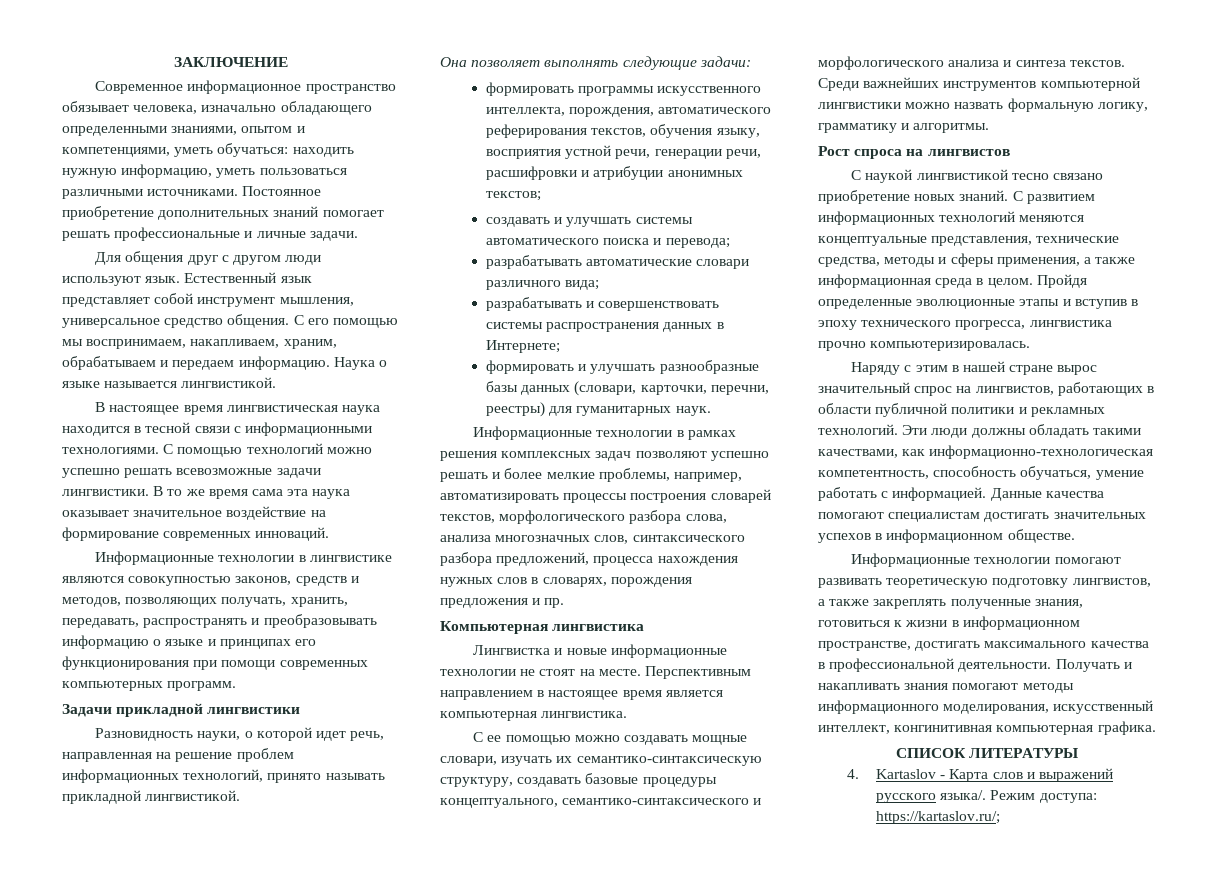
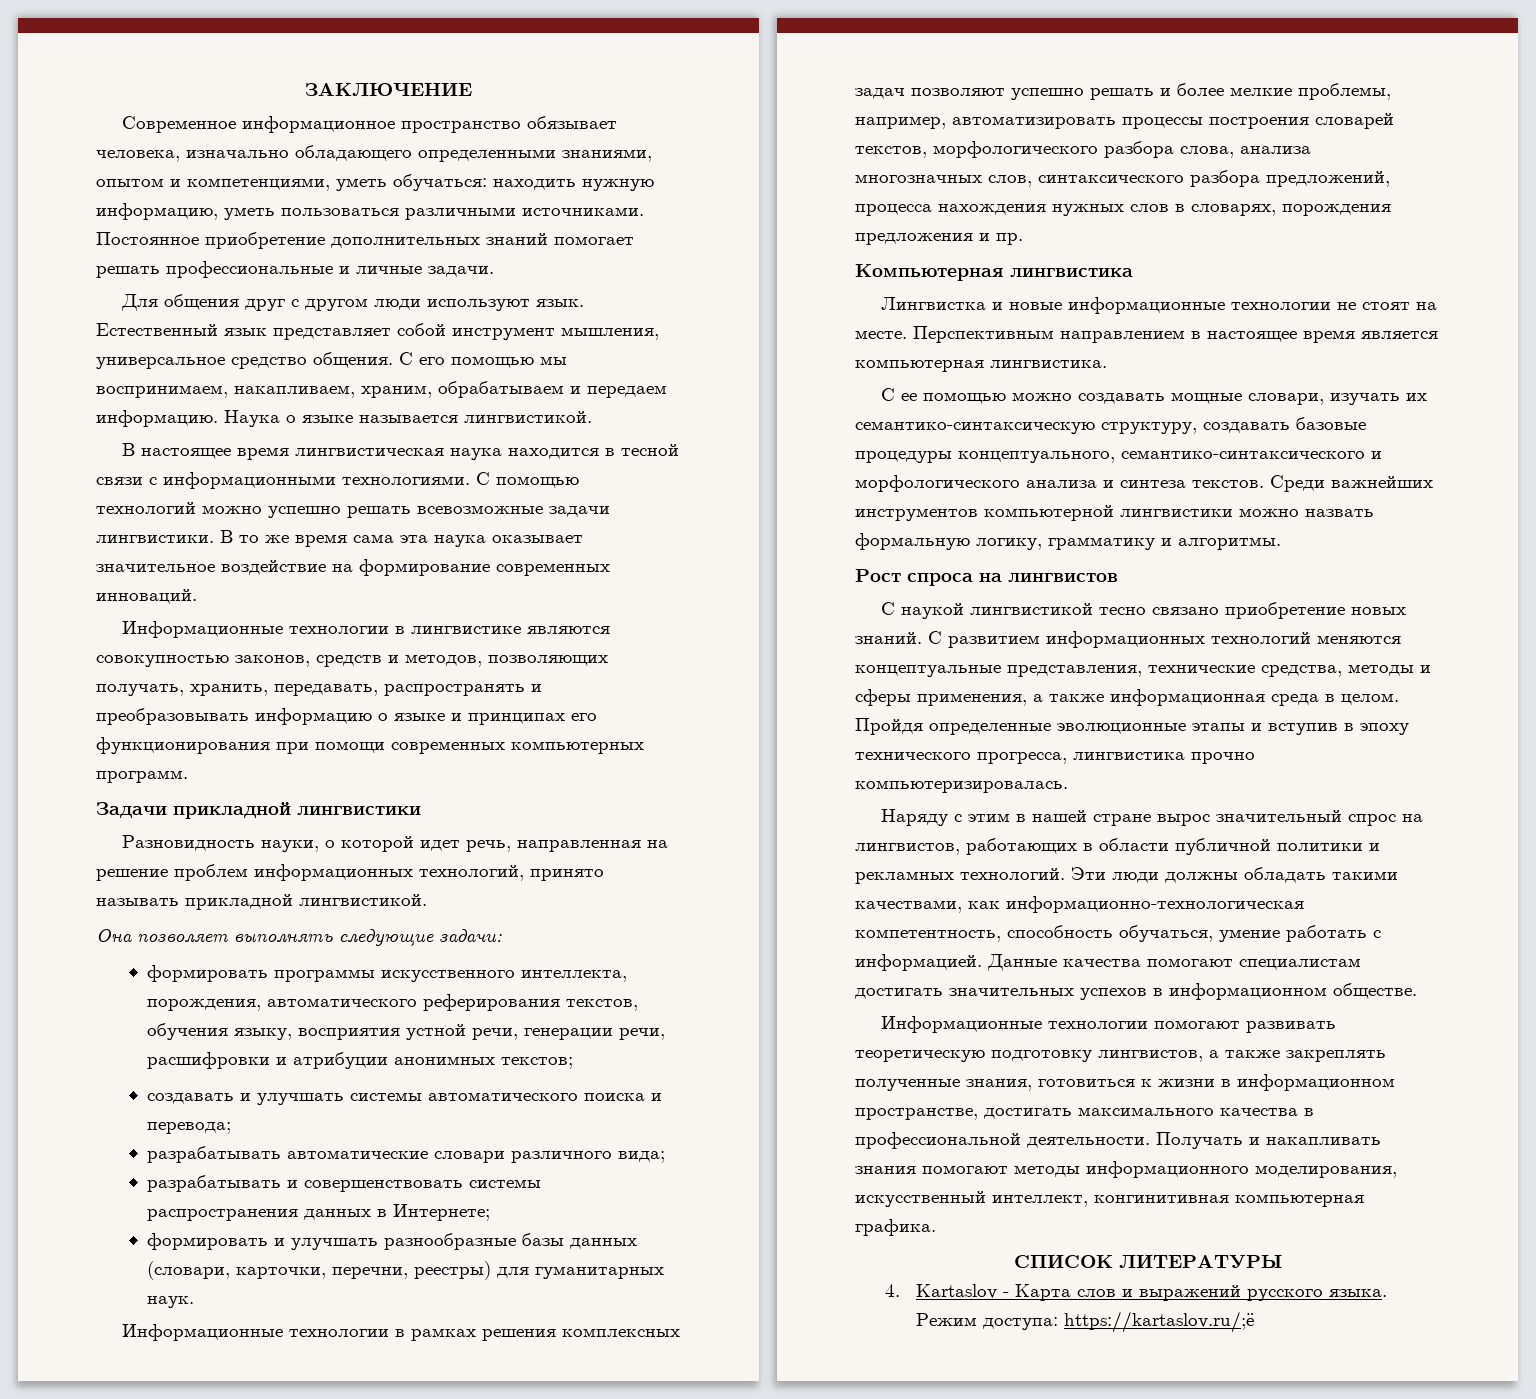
[940,790,987,800] языка/. -> [1328,1289,1387,1297] языка.
[875,811,1000,824] https://kartaslov.ru/; -> [1063,1311,1254,1333] https://kartaslov.ru/;ё

